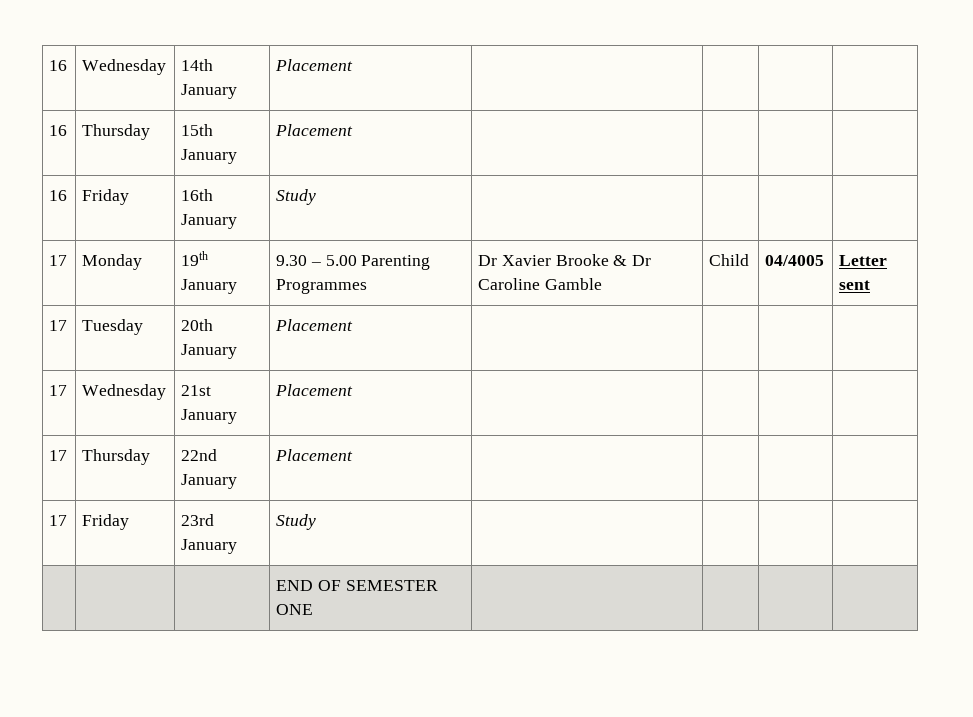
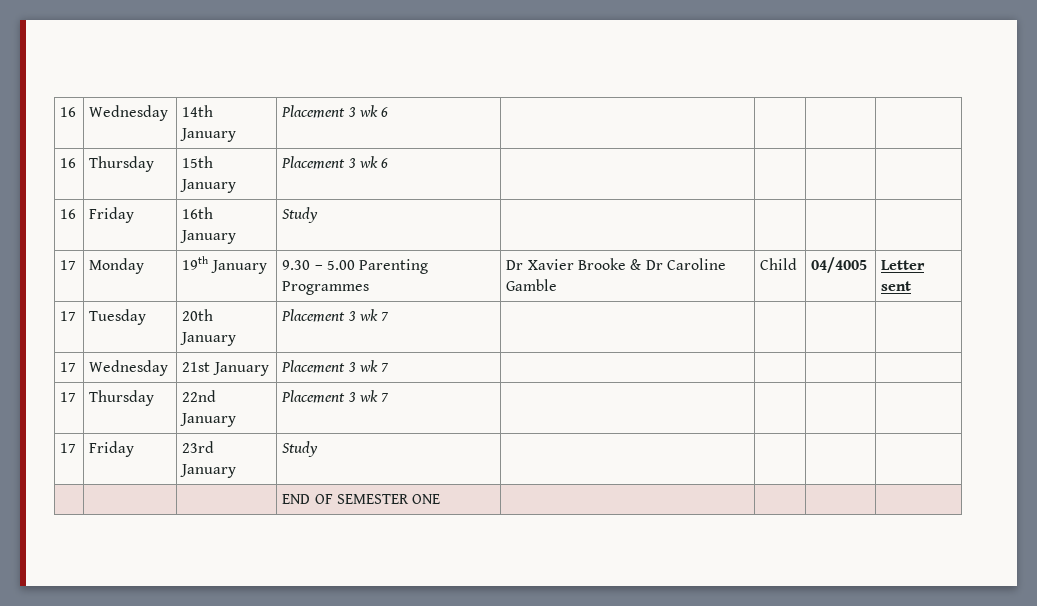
(354, 65) none -> [347,105,389,117] 3 wk 6
(354, 130) none -> [347,156,389,168] 3 wk 6
(354, 325) none -> [347,309,390,321] 3 wk 7
(354, 390) none -> [347,360,390,372] 3 wk 7
(354, 455) none -> [347,390,390,402] 3 wk 7

